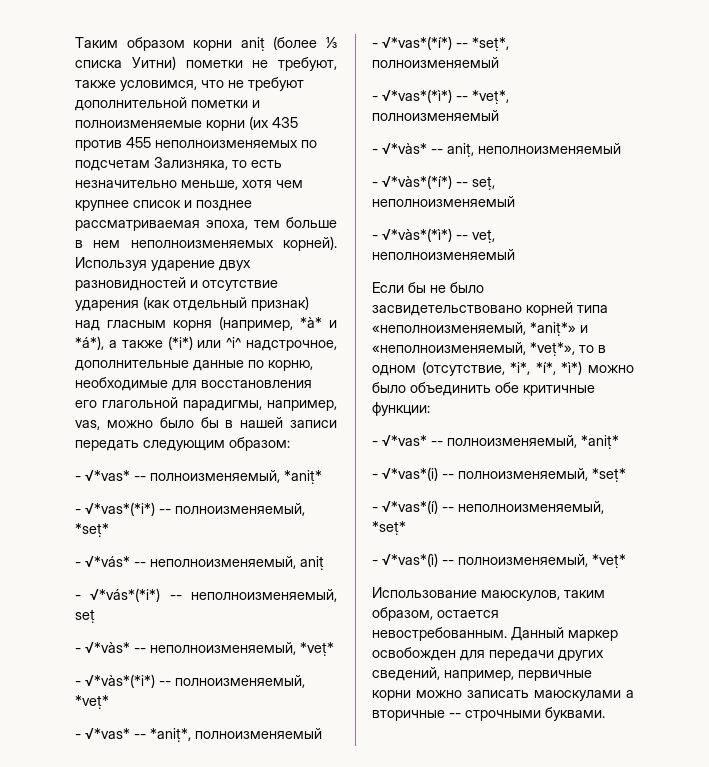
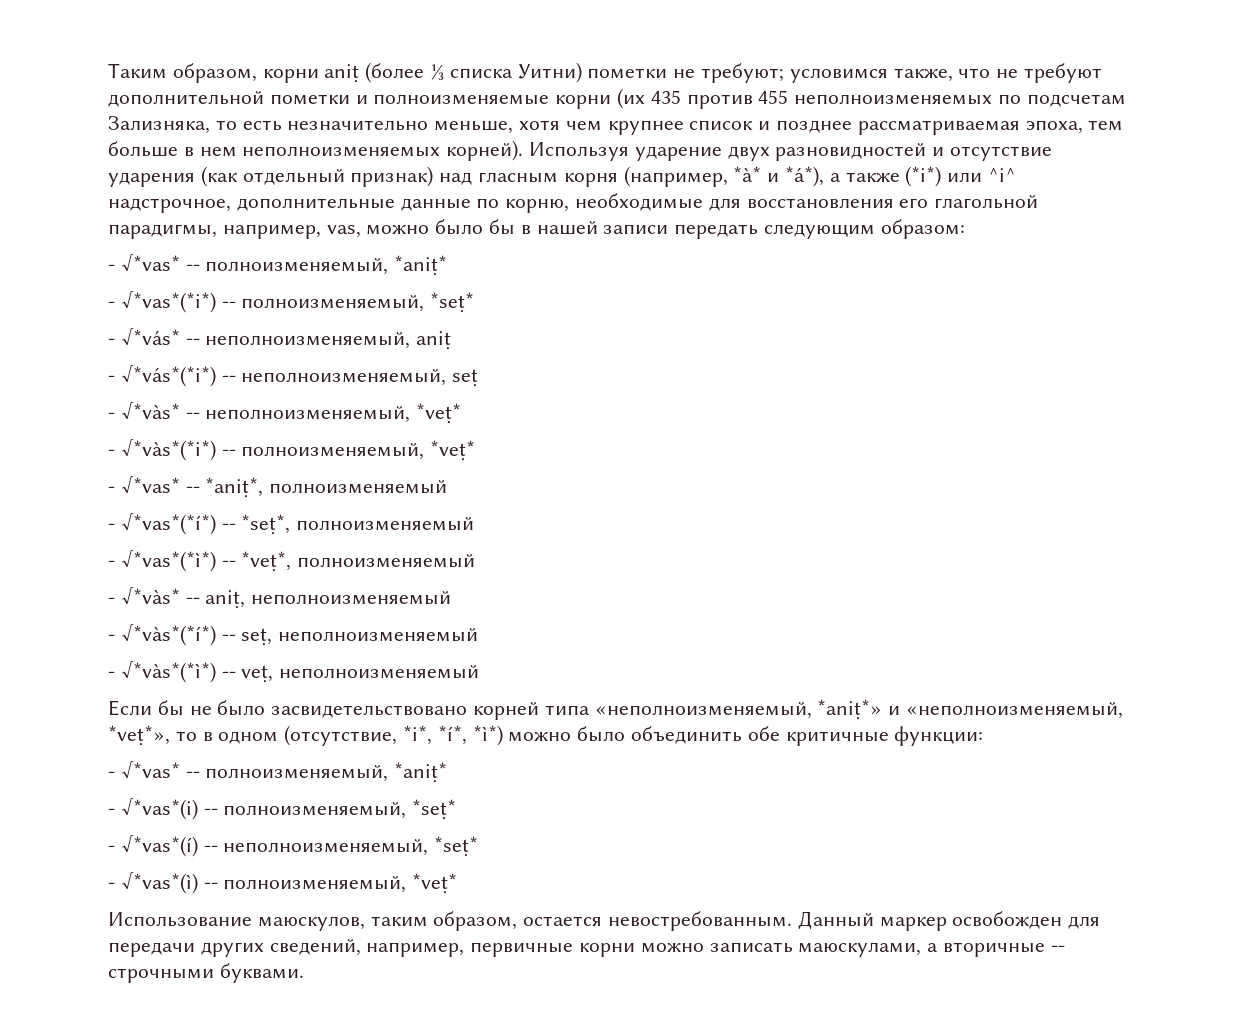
[126,37,185,51] образом -> [172,63,257,83] образом,
[278,57,337,71] [75,80,197,91] требуют, также условимся, -> [701,63,953,83] требуют; условимся также,
[534,690,621,701] маюскулами -> [798,942,922,957] маюскулами,

